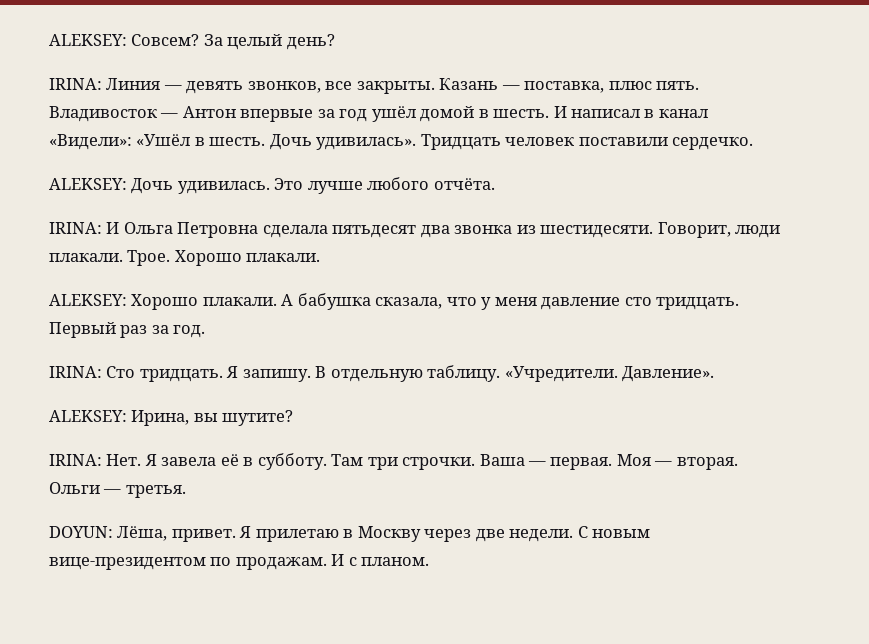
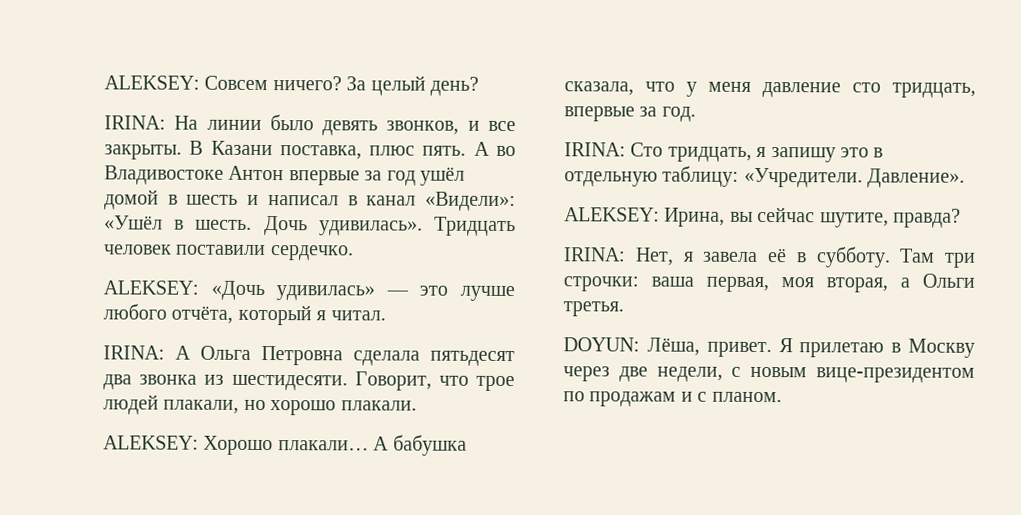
[49,34,200,46] ALEKSEY: Совсем? -> [104,75,342,91] ALEKSEY: Совсем ничего?
[106,78,182,90] Линия — -> [174,114,314,131] На линии было
(321, 87) none -> [467,120,480,131] и
[439,78,520,90] Казань — -> [189,140,273,156] В Казани
[49,106,179,122] Владивосток — -> [473,141,516,157] [104,165,224,185] А во Владивостоке
[493,106,567,118] шесть. И -> [186,194,260,205] шесть и
[131,177,495,194] [49,222,120,234] Дочь удивилась. Это лучше любого отчёта. // IRINA: И -> [210,280,515,302] [103,303,386,326] [103,345,191,360] «Дочь удивилась» — это лучше любого отчёта, который я читал. // IRINA: А
[735,225,781,238] [49,250,242,266] люди плакали. Трое. Хорошо -> [438,375,515,392] [103,394,337,416] что трое людей плакали, но хорошо
[202,297,277,306] плакали. -> [277,440,369,451] плакали…
[656,297,740,310] [49,322,148,338] тридцать. Первый раз -> [892,82,976,98] [564,106,635,122] тридцать, впервые
[139,365,501,382] тридцать. Я запишу. В отдельную таблицу. -> [667,146,884,163] [564,165,740,187] тридцать, я запишу это в отдельную таблицу:
[222,410,294,426] [49,454,157,466] шутите? // IRINA: Нет. Я -> [757,206,961,228] [563,247,694,266] сейчас шутите, правда? // IRINA: Нет, я
[402,454,738,470] [49,482,122,494] строчки. Ваша — первая. Моя — вторая. Ольги — -> [563,273,975,293] строчки: ваша первая, моя вторая, а Ольги
[509,526,588,542] недели. С -> [656,366,742,382] недели, с
[235,554,345,570] продажам. И -> [589,391,693,407] продажам и

